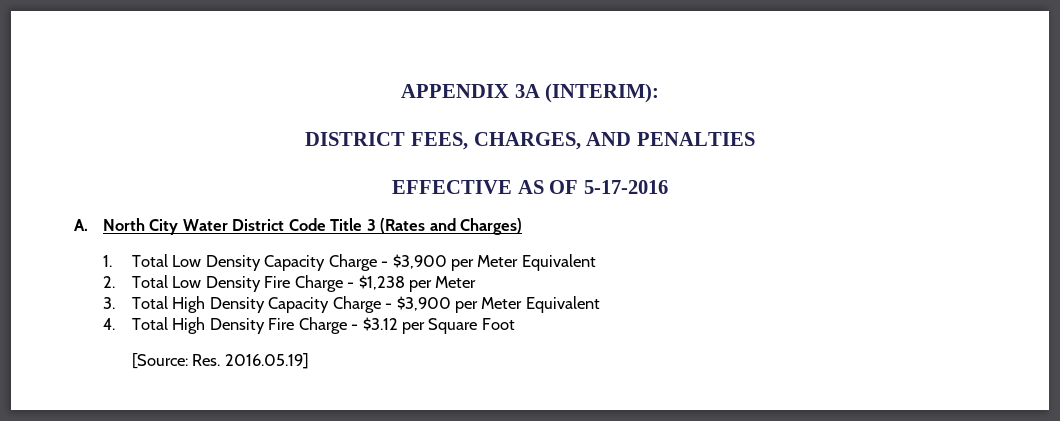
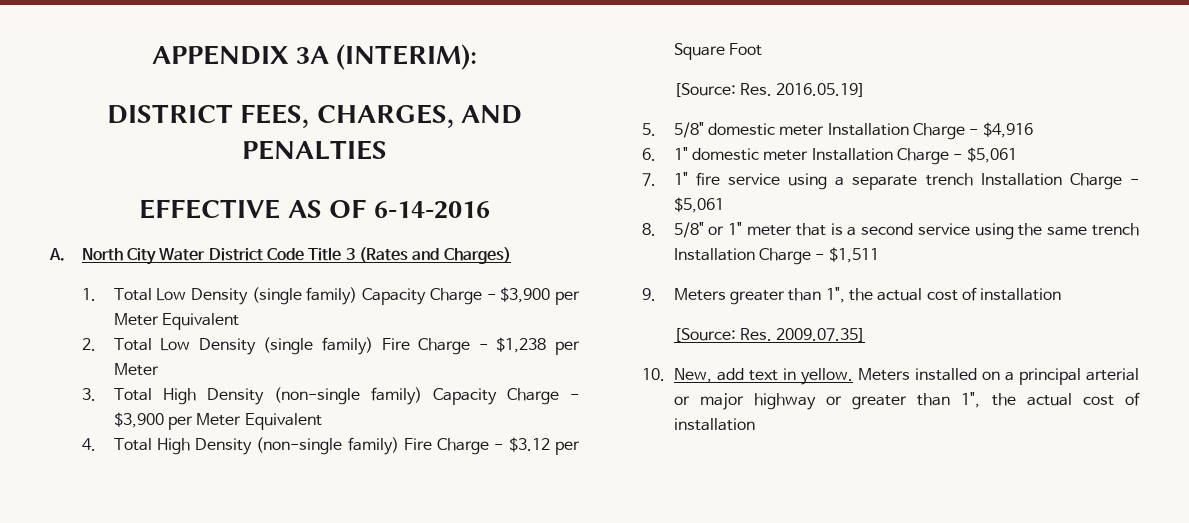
[583,180,668,194] 5-17-2016 -> [373,201,490,219] 6-14-2016
(261, 263) none -> [251,287,358,305] (single family)
(261, 284) none -> [263,337,374,355] (single family)
(265, 305) none -> [273,387,422,405] (non-single family)
(265, 326) none -> [256,437,399,455] (non-single family)
(309, 361) none -> [641,122,1033,140] [641,147,1017,165] [641,172,1139,190] [673,197,724,213] [641,222,1139,240] [673,247,879,265] [641,287,1062,305] [673,328,866,342] [641,368,1139,385] [673,392,1140,410] [673,418,755,431] // 5. 5/8" domestic meter Installation Charge - $4,916 // 6. 1" domestic meter Installation Charge - $5,061 // 7. 1" fire service using a separate trench Installation Charge - $5,061 // 8. 5/8" or 1" meter that is a second service using the same trench Installation Charge - $1,511 // 9. Meters greater than 1", the actual cost of installation // [Source: Res. 2009.07.35] // 10. New, add text in yellow. Meters installed on a principal arterial or major highway or greater than 1", the actual cost of installation

